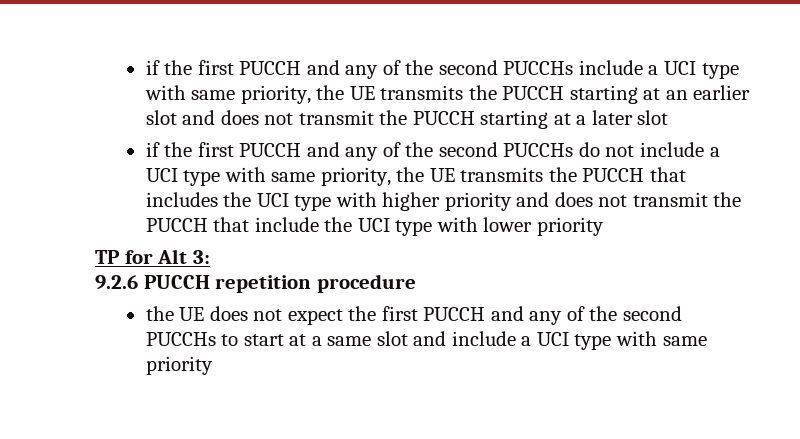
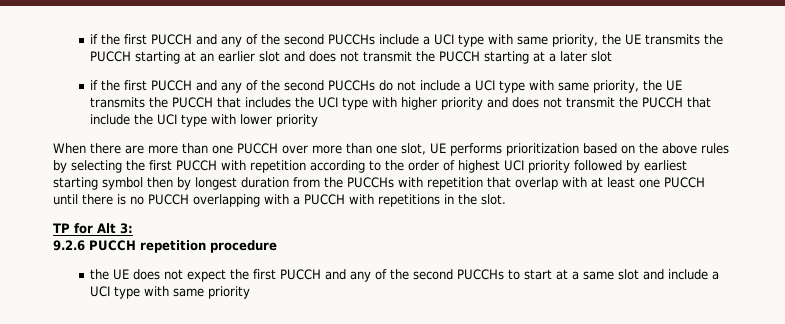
(604, 226) none -> [53,143,729,156] [53,160,687,173] [53,177,705,190] [53,194,506,207] // When there are more than one PUCCH over more than one slot, UE performs prioritization based on the above rules by selecting the first PUCCH with repetition according to the order of highest UCI priority followed by earliest starting symbol then by longest duration from the PUCCHs with repetition that overlap with at least one PUCCH until there is no PUCCH overlapping with a PUCCH with repetitions in the slot.

